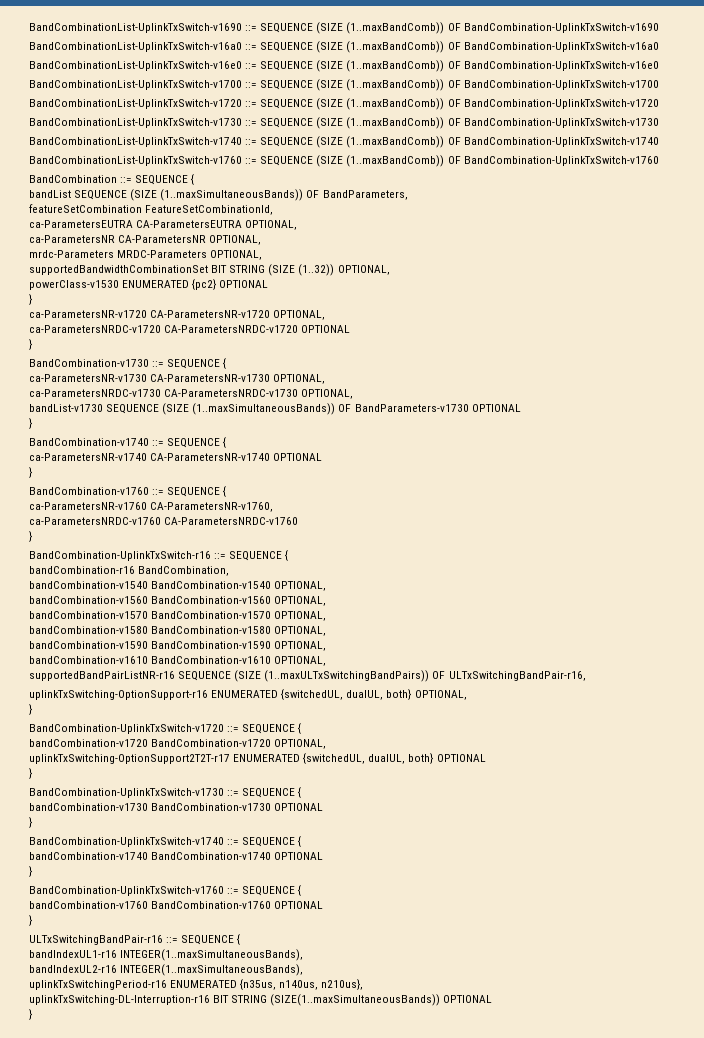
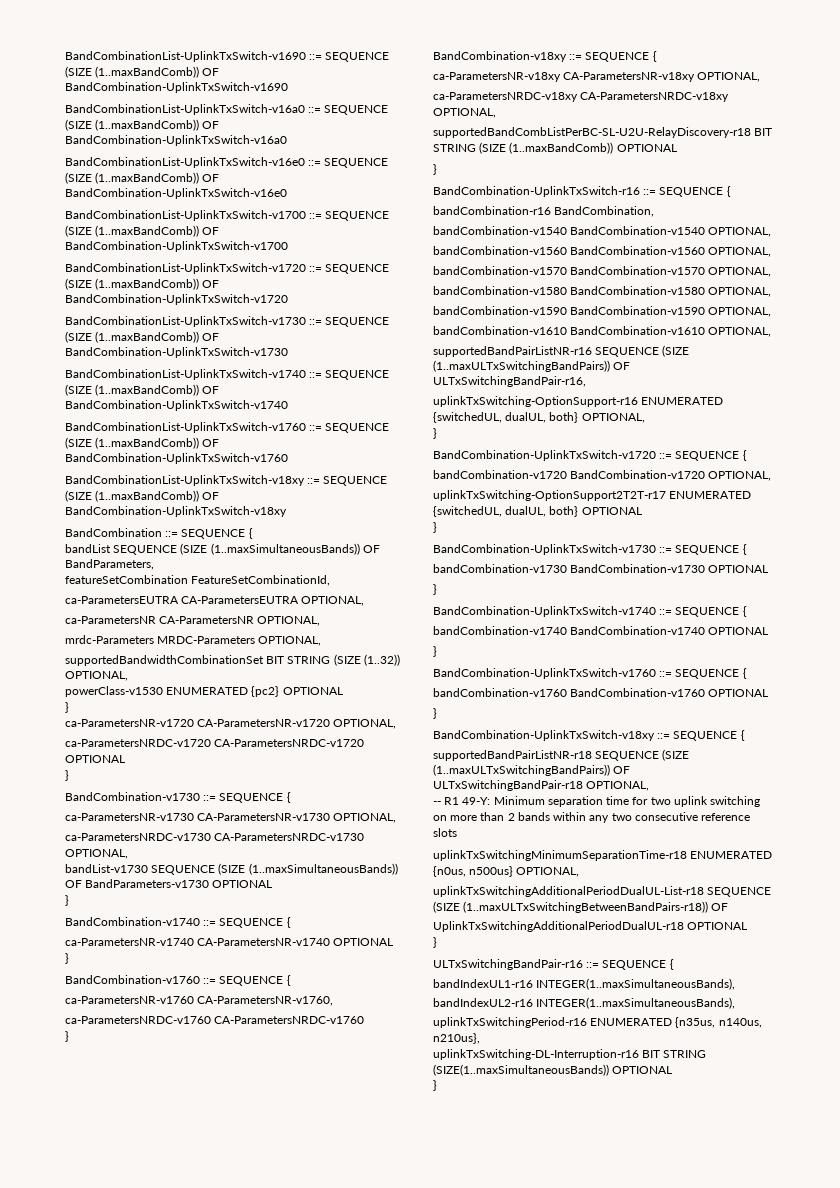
(659, 161) none -> [65,475,388,486] [65,490,220,502] [65,506,287,517] // BandCombinationList-UplinkTxSwitch-v18xy ::= SEQUENCE (SIZE (1..maxBandComb)) OF BandCombination-UplinkTxSwitch-v18xy
(32, 536) none -> [433,51,657,62] [433,72,761,82] [433,92,730,102] [433,108,496,118] [433,127,773,138] [433,142,677,154] [433,164,437,175] // BandCombination-v18xy ::= SEQUENCE { // ca-ParametersNR-v18xy CA-ParametersNR-v18xy OPTIONAL, // ca-ParametersNRDC-v18xy CA-ParametersNRDC-v18xy OPTIONAL, // supportedBandCombListPerBC-SL-U2U-RelayDiscovery-r18 BIT STRING (SIZE (1..maxBandComb)) OPTIONAL // }
(32, 920) none -> [433,730,745,741] [433,749,690,761] [433,764,631,776] [433,780,650,791] [433,796,761,807] [433,812,751,823] [433,828,457,837] [433,850,773,861] [433,866,580,877] [433,886,772,897] [433,901,729,913] [433,921,748,932] [433,937,437,948] // BandCombination-UplinkTxSwitch-v18xy ::= SEQUENCE { // supportedBandPairListNR-r18 SEQUENCE (SIZE (1..maxULTxSwitchingBandPairs)) OF ULTxSwitchingBandPair-r18 OPTIONAL, // -- R1 49-Y: Minimum separation time for two uplink switching on more than 2 bands within any two consecutive reference slots // uplinkTxSwitchingMinimumSeparationTime-r18 ENUMERATED {n0us, n500us} OPTIONAL, // uplinkTxSwitchingAdditionalPeriodDualUL-List-r18 SEQUENCE (SIZE (1..maxULTxSwitchingBetweenBandPairs-r18)) OF // UplinkTxSwitchingAdditionalPeriodDualUL-r18 OPTIONAL // }

